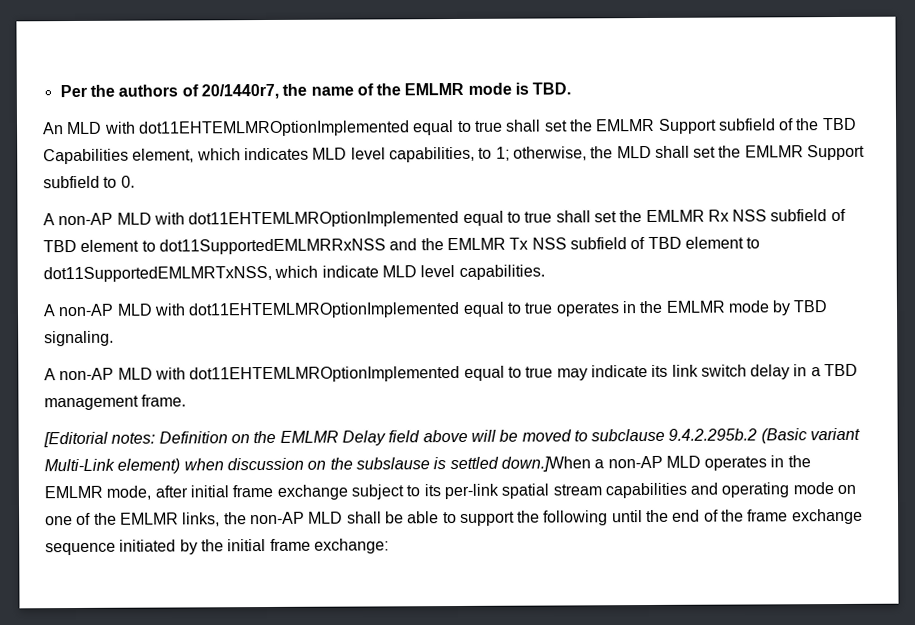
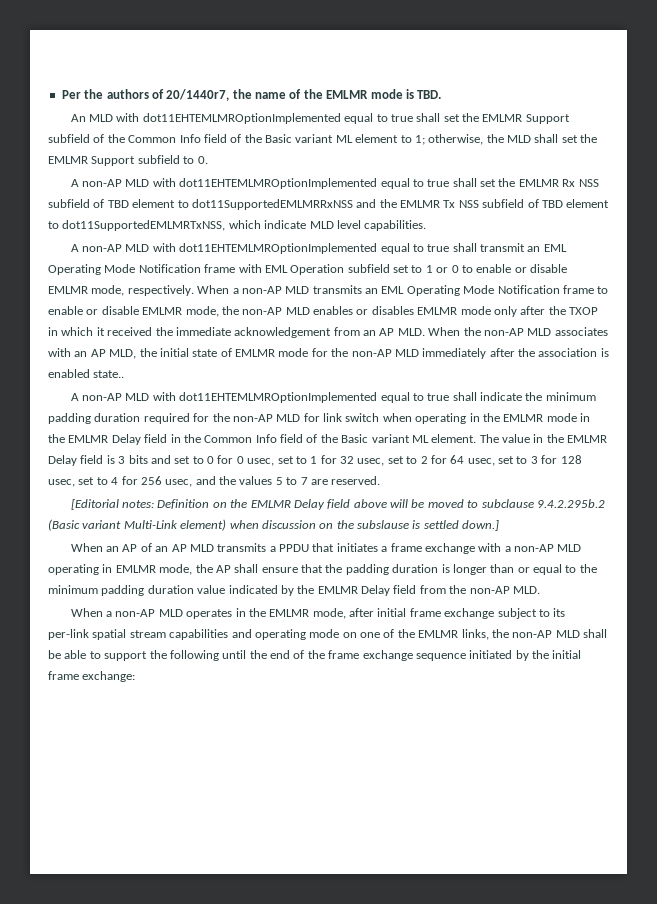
[821,117,857,131] [43,146,475,165] TBD Capabilities element, which indicates MLD level capabilities, -> [128,134,399,143] Common Info field of the Basic variant ML element
[555,300,829,317] [44,330,114,347] [44,363,859,383] [44,394,187,411] operates in the EMLMR mode by TBD signaling. // A non-AP MLD with dot11EHTEMLMROptionImplemented equal to true may indicate its link switch delay in a TBD management frame. -> [452,243,567,252] [48,264,567,275] [48,285,609,296] [48,306,598,317] [48,327,608,338] [48,348,609,359] [48,369,125,378] [70,392,596,403] [48,413,590,424] [48,434,608,445] [48,455,582,466] [48,476,381,487] shall transmit an EML Operating Mode Notification frame with EML Operation subfield set to 1 or 0 to enable or disable EMLMR mode, respectively. When a non-AP MLD transmits an EML Operating Mode Notification frame to enable or disable EMLMR mode, the non-AP MLD enables or disables EMLMR mode only after the TXOP in which it received the immediate acknowledgement from an AP MLD. When the non-AP MLD associates with an AP MLD, the initial state of EMLMR mode for the non-AP MLD immediately after the association is enabled state.. // A non-AP MLD with dot11EHTEMLMROptionImplemented equal to true shall indicate the minimum padding duration required for the non-AP MLD for link switch when operating in the EMLMR mode in the EMLMR Delay field in the Common Info field of the Basic variant ML element. The value in the EMLMR Delay field is 3 bits and set to 0 for 0 usec, set to 1 for 32 usec, set to 2 for 64 usec, set to 3 for 128 usec, set to 4 for 256 usec, and the values 5 to 7 are reserved.
[500,456,591,472] down.]When -> [462,520,500,531] [70,543,582,554] [48,564,597,575] [48,585,540,596] [70,608,103,617] down.] // When an AP of an AP MLD transmits a PPDU that initiates a frame exchange with a non-AP MLD operating in EMLMR mode, the AP shall ensure that the padding duration is longer than or equal to the minimum padding duration value indicated by the EMLMR Delay field from the non-AP MLD. // When

